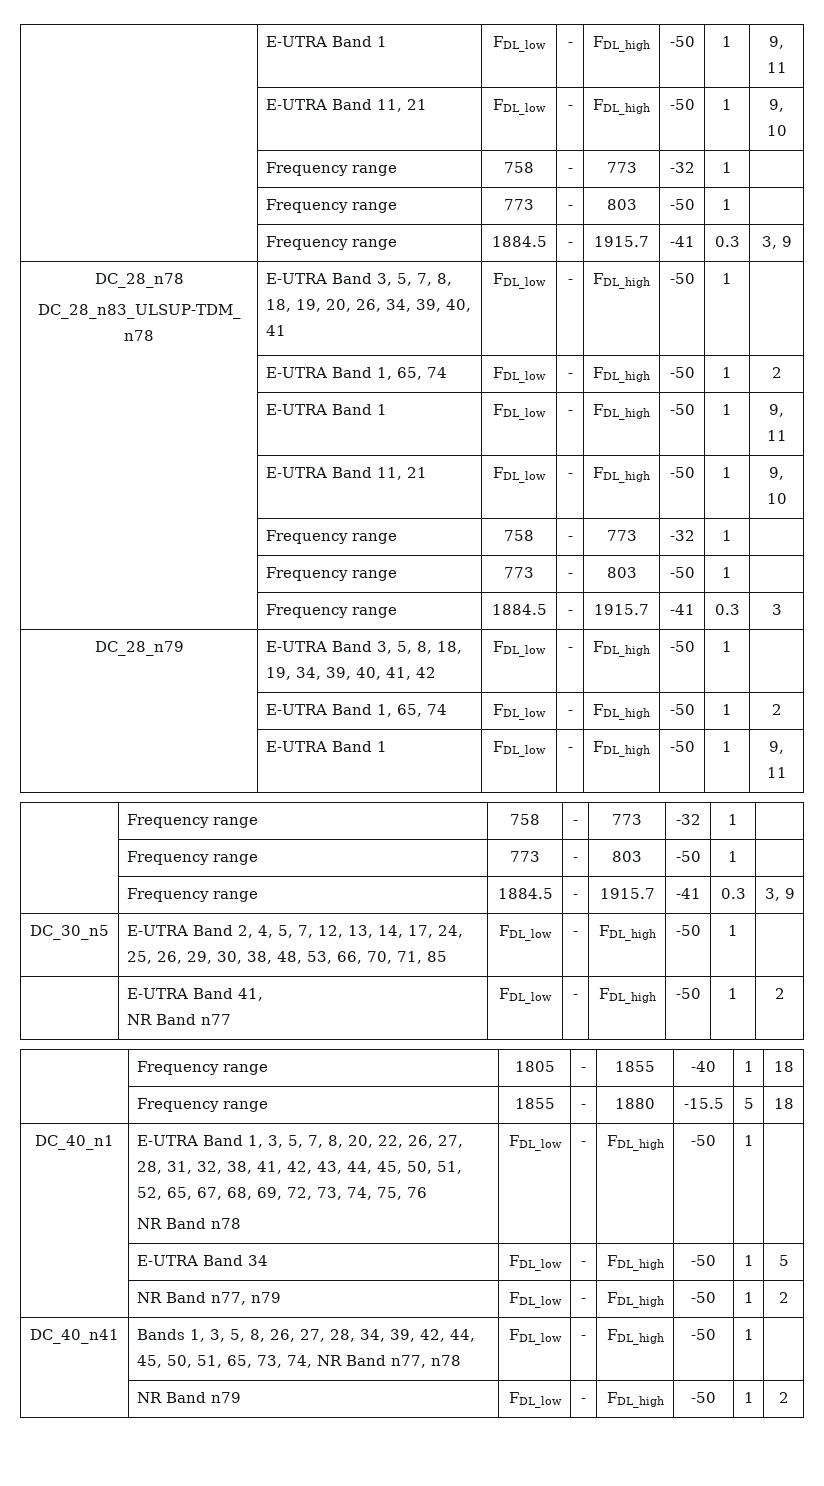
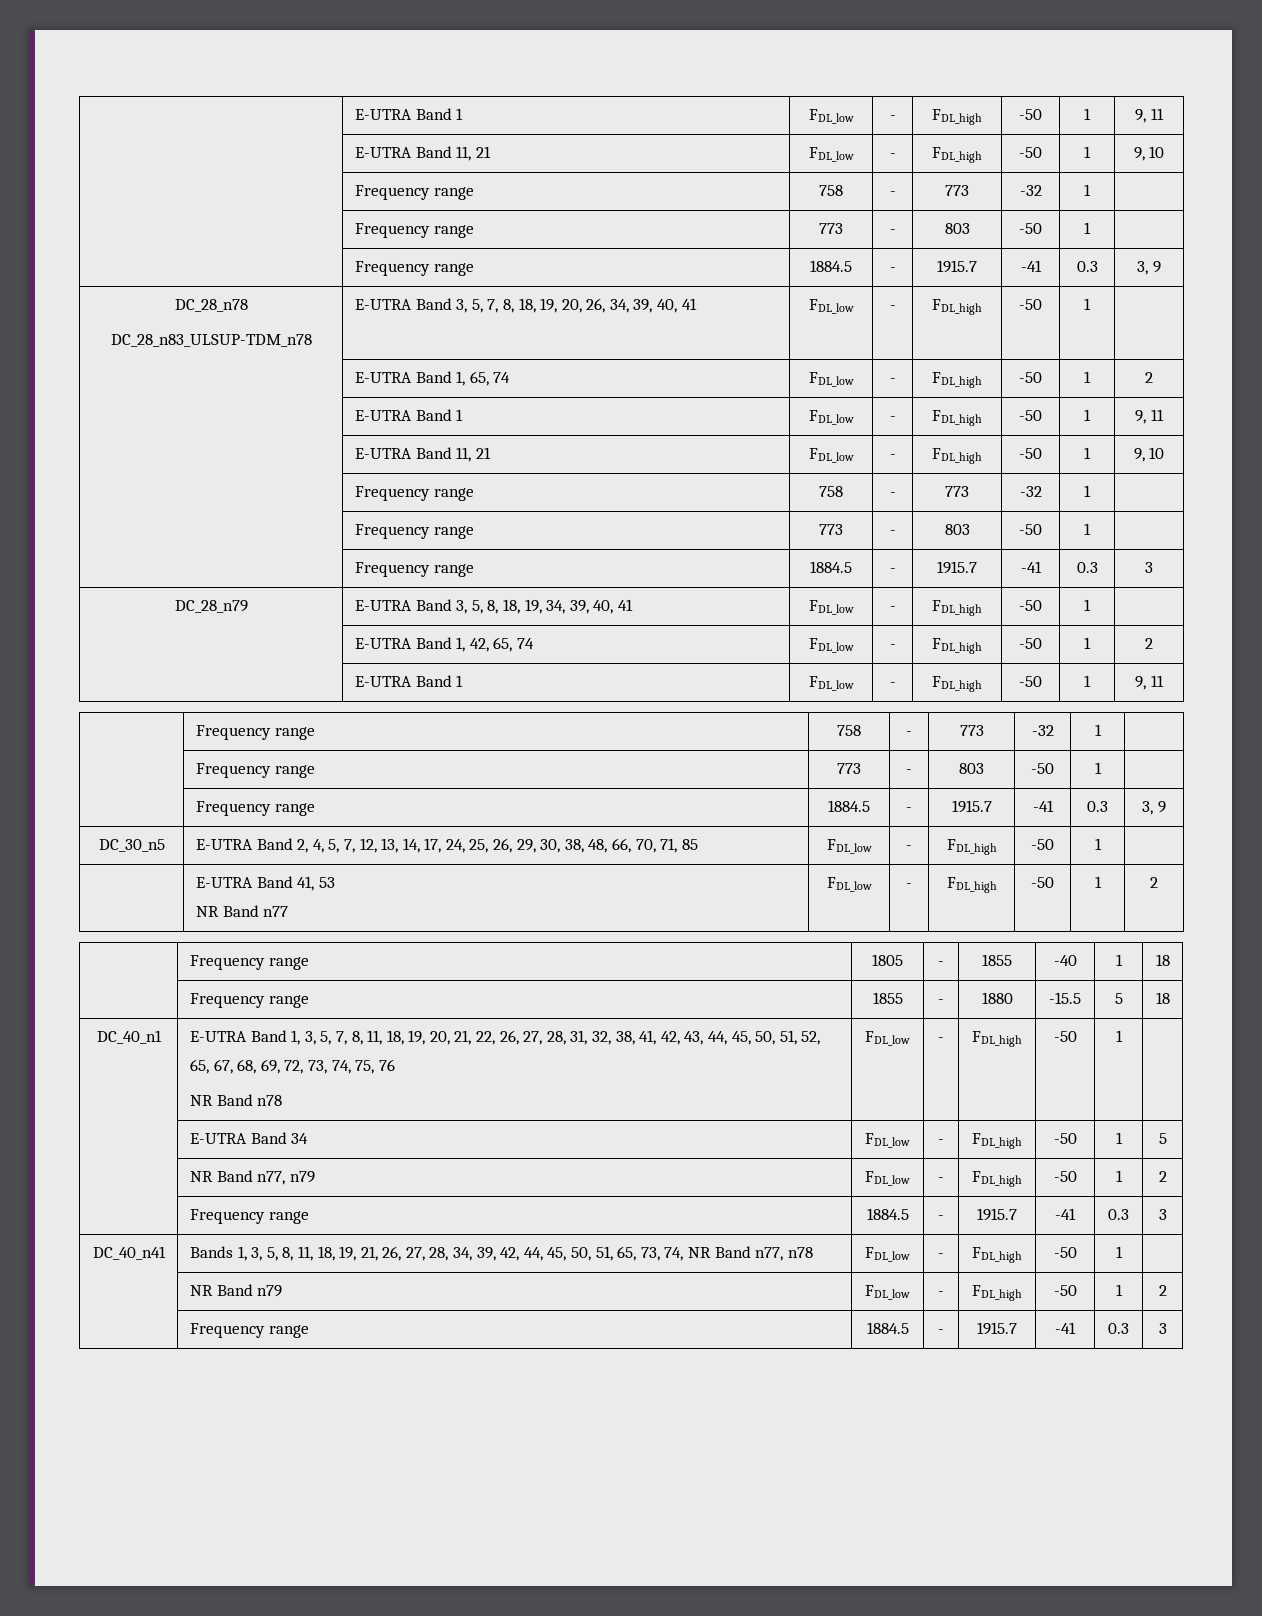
[386,667,437,680] [493,641,546,657] [567,647,573,652] [593,641,650,657] [669,641,695,652] [722,641,732,652] [266,704,393,717] 41, 42 | FDL_low | - | FDL_high | -50 | 1 | // | E-UTRA Band 1, -> [617,599,633,611] [808,600,854,615] [889,606,896,611] [932,600,982,616] [1019,600,1042,611] [1084,599,1091,611] [354,637,489,652] 41 | FDL_low | - | FDL_high | -50 | 1 | // | E-UTRA Band 1, 42,
[307,951,333,964] 53, -> (608, 846) none
(264, 994) none -> [318,877,335,888] 53
[348,1135,374,1148] 20, -> [367,1030,472,1045] 11, 18, 19, 20, 21,
(789, 1297) none -> [189,1209,309,1224] [866,1208,909,1220] [938,1215,944,1220] [977,1208,1017,1221] [1055,1208,1076,1220] [1108,1209,1129,1220] [1158,1209,1167,1220] // | Frequency range | 1884.5 | - | 1915.7 | -41 | 0.3 | 3
(266, 1335) none -> [297,1246,378,1261] 11, 18, 19, 21,
(789, 1397) none -> [189,1323,309,1338] [866,1322,909,1334] [938,1329,944,1334] [977,1322,1017,1335] [1055,1322,1076,1334] [1108,1323,1129,1334] [1158,1323,1167,1334] // | Frequency range | 1884.5 | - | 1915.7 | -41 | 0.3 | 3

